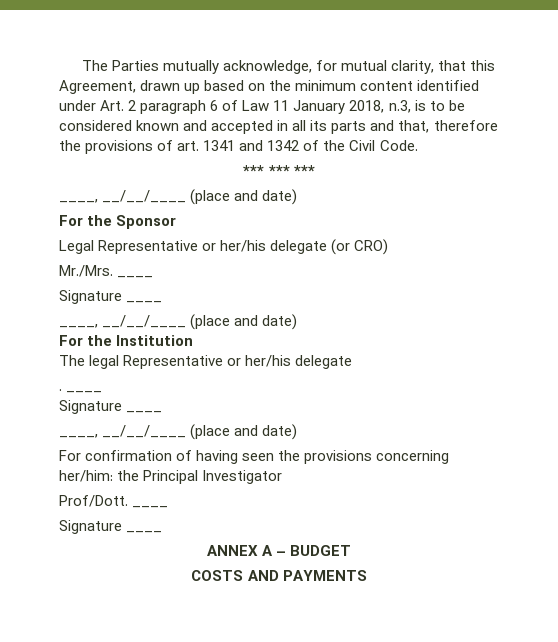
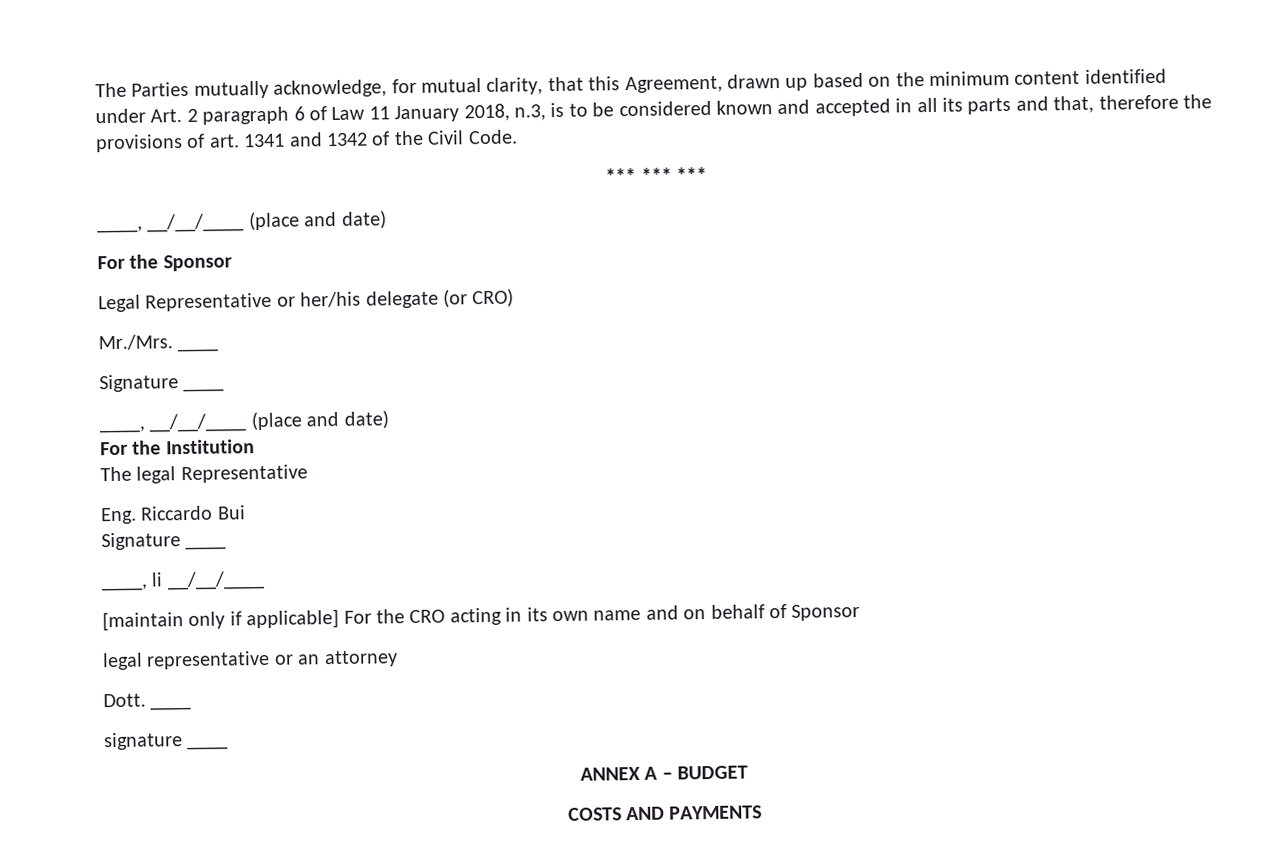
[227,355,353,369] [59,389,62,391] [66,391,103,393] [59,400,163,414] [59,424,298,440] [59,450,450,464] [59,470,283,484] [59,495,169,508] [59,520,122,534] or her/his delegate // . ____ // Signature ____ // ____, __/__/____ (place and date) // For confirmation of having seen the provisions concerning her/him: the Principal Investigator // Prof/Dott. ____ // Signature -> [101,505,246,525] [101,532,227,551] [102,570,265,592] [102,603,861,632] [102,650,398,671] [103,693,192,711] [104,732,183,751] // Eng. Riccardo Bui // Signature ____ // ____, li __/__/____ // [maintain only if applicable] For the CRO acting in its own name and on behalf of Sponsor // legal representative or an attorney // Dott. ____ // signature

